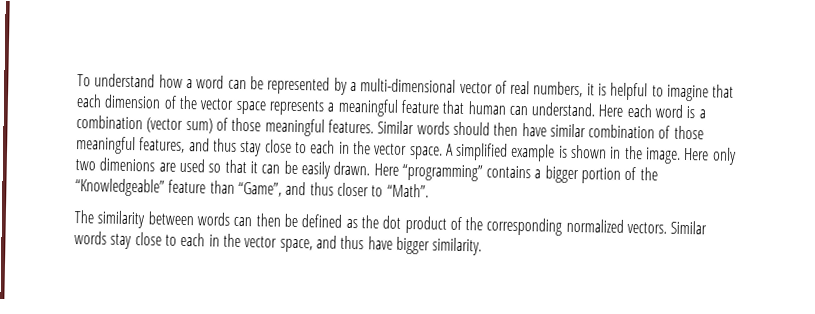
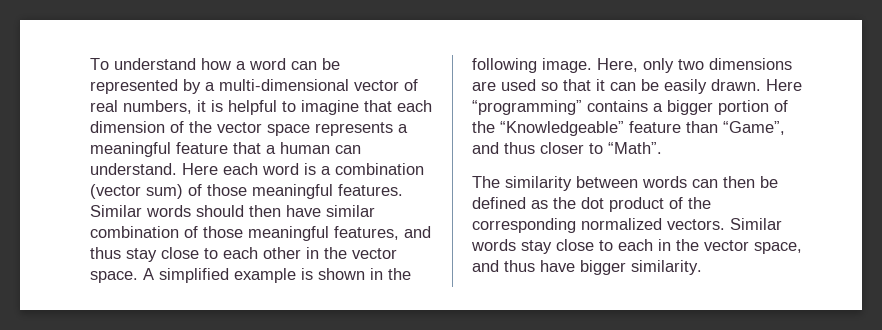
(466, 107) none -> [266,145,276,154] a
(336, 147) none -> [263,247,301,259] other
[645,147,710,164] image. Here -> [472,58,638,73] following image. Here,
[99,157,156,172] dimenions -> [709,58,792,70] dimensions

